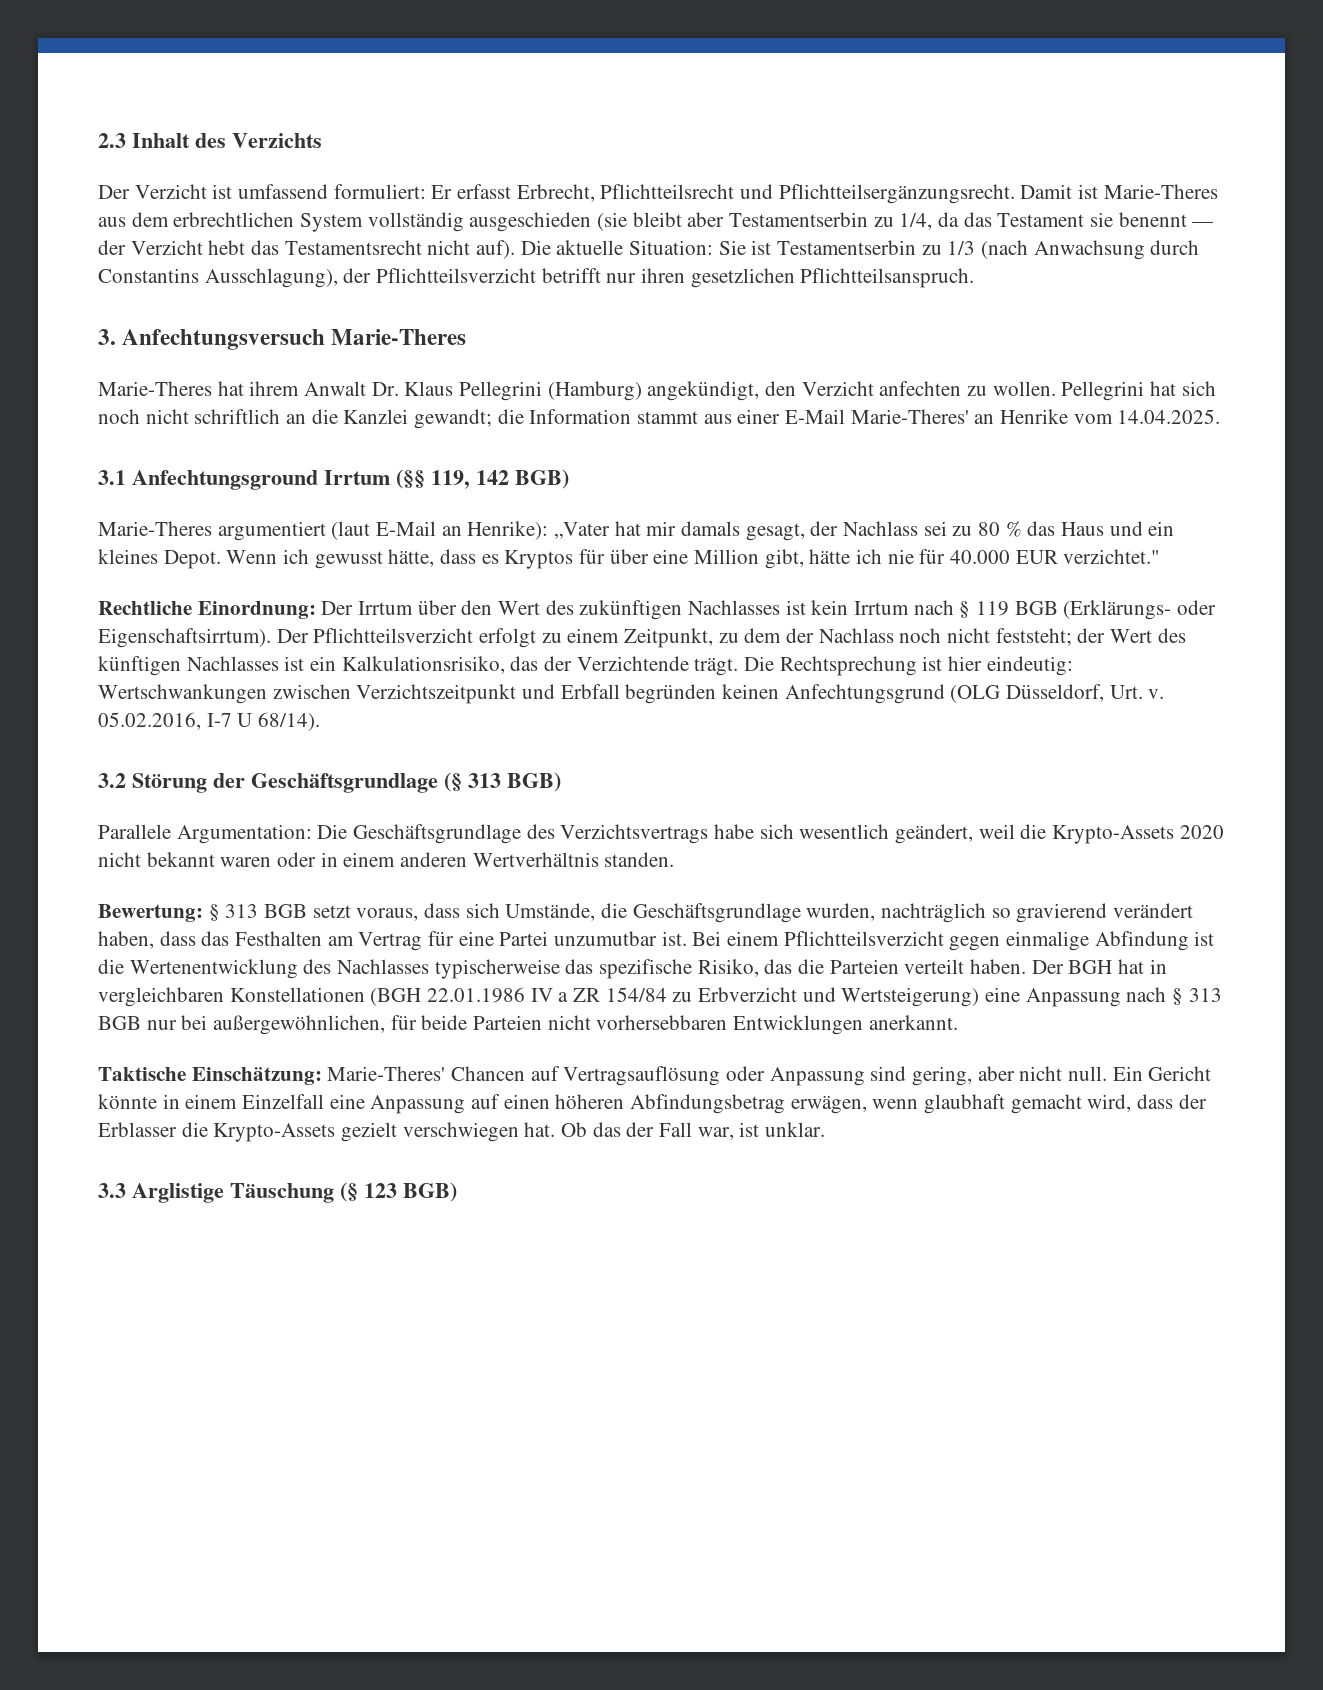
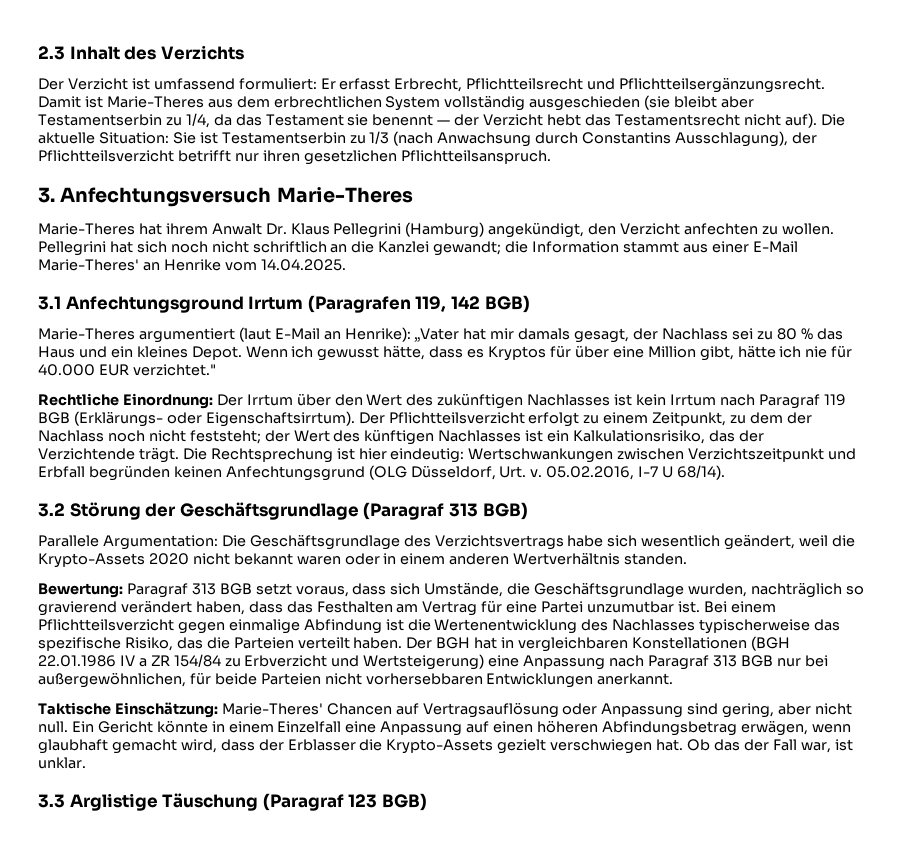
[396,469,425,489] (§§ -> [307,295,411,313] (Paragrafen
[959,601,971,618] § -> [758,394,820,409] Paragraf
[444,772,462,792] (§ -> [363,502,445,520] (Paragraf
[208,904,220,921] § -> [126,583,188,598] Paragraf
[1172,988,1184,1005] § -> [647,655,709,670] Paragraf
[340,1182,358,1202] (§ -> [262,793,344,811] (Paragraf

